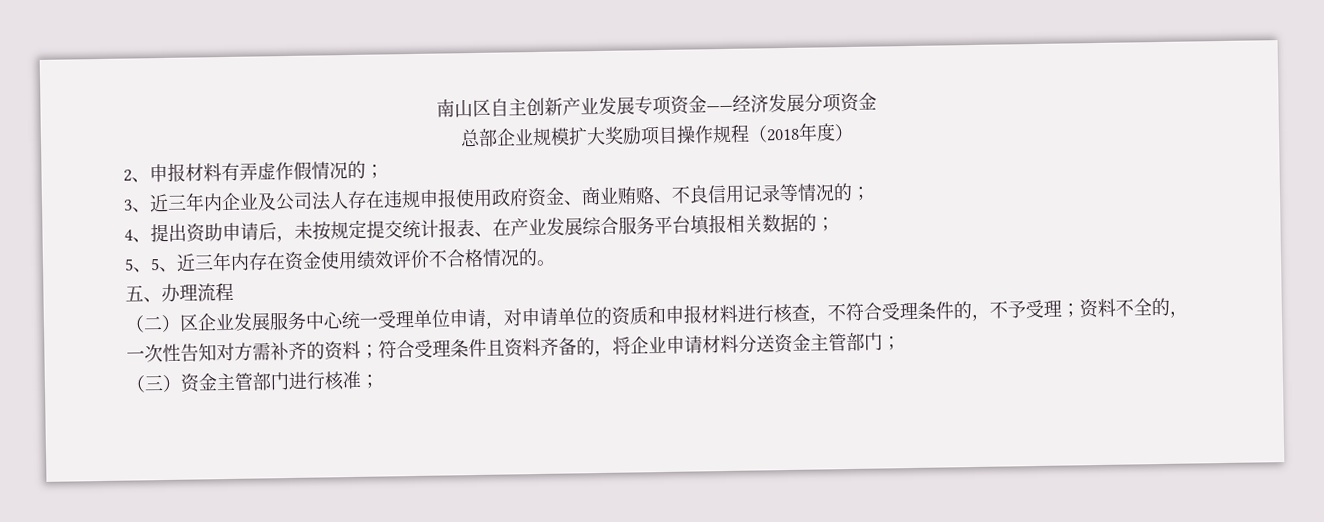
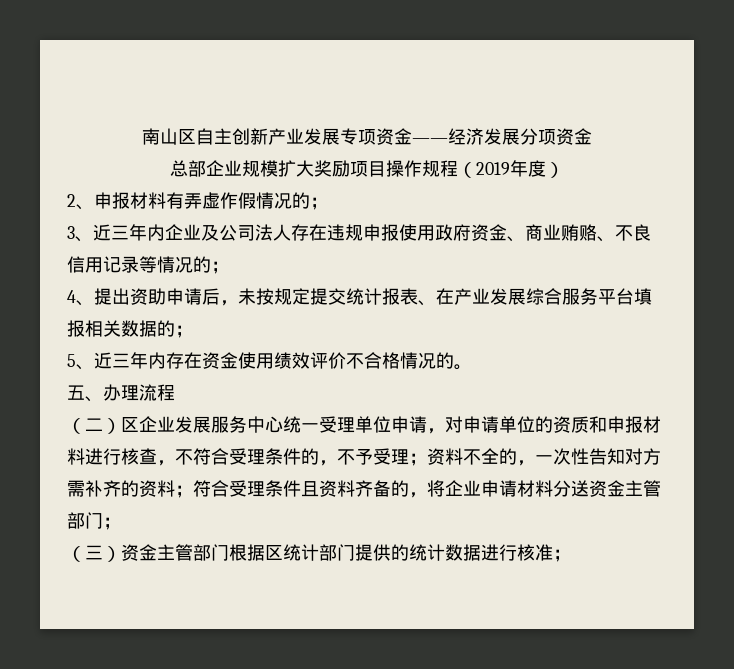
[766,128,800,142] 2018 -> [476,162,510,175] 2019
[150,258,178,273] 5、 -> (94, 367) none
(290, 381) none -> [229,544,481,561] 根据区统计部门提供的统计数据

